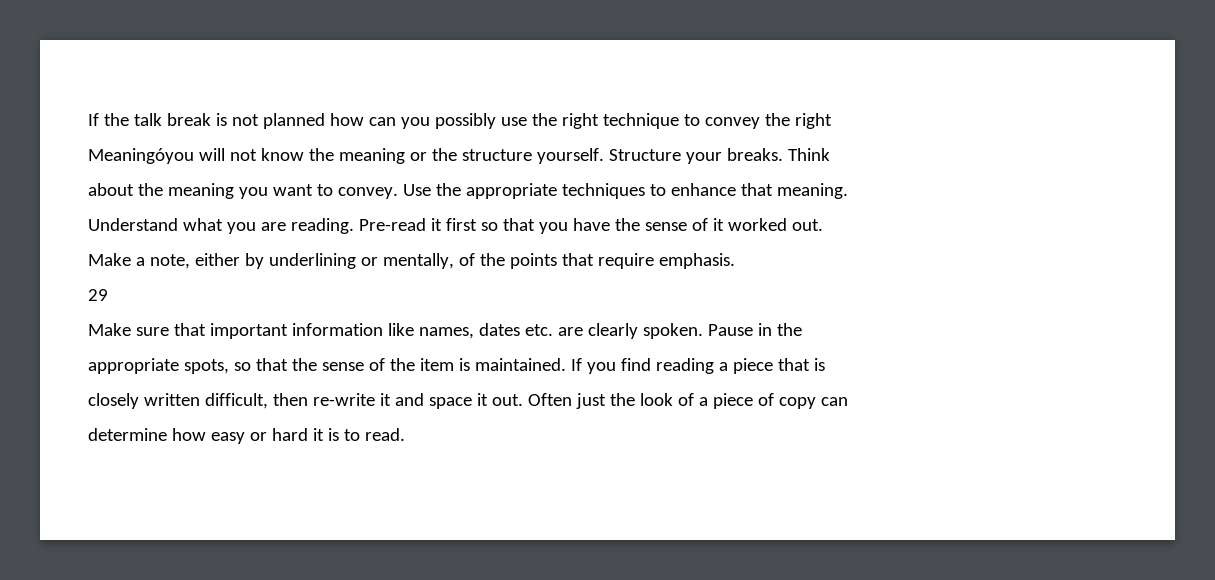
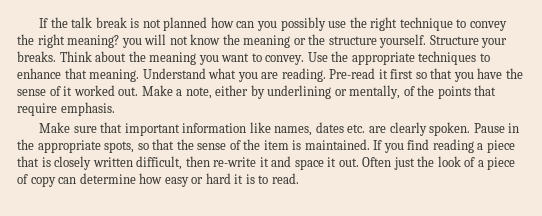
[88,148,194,164] // Meaningóyou -> [67,35,142,48] meaning? you
(830, 154) // -> (92, 56) none
(848, 191) // -> (140, 75) none
(823, 225) // -> (139, 91) none
[88,289,108,301] // 29 -> (115, 109) none
(802, 329) // -> (34, 144) none
(825, 364) // -> (51, 162) none
(848, 401) // -> (77, 180) none

